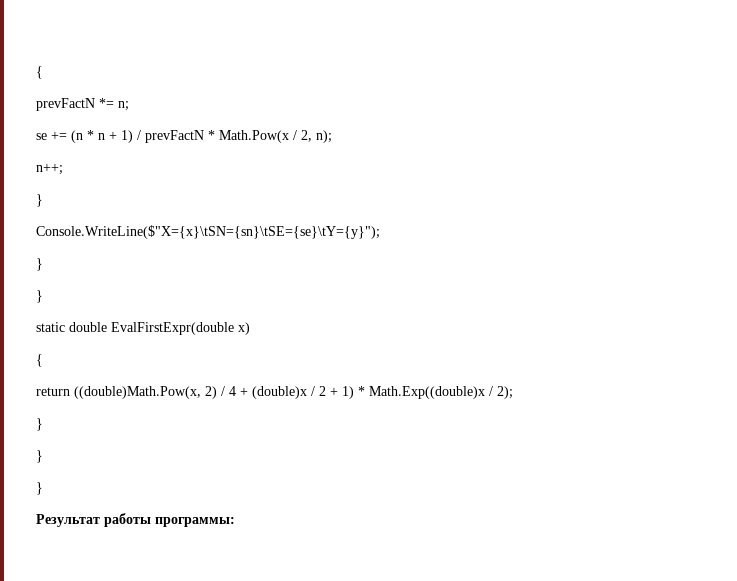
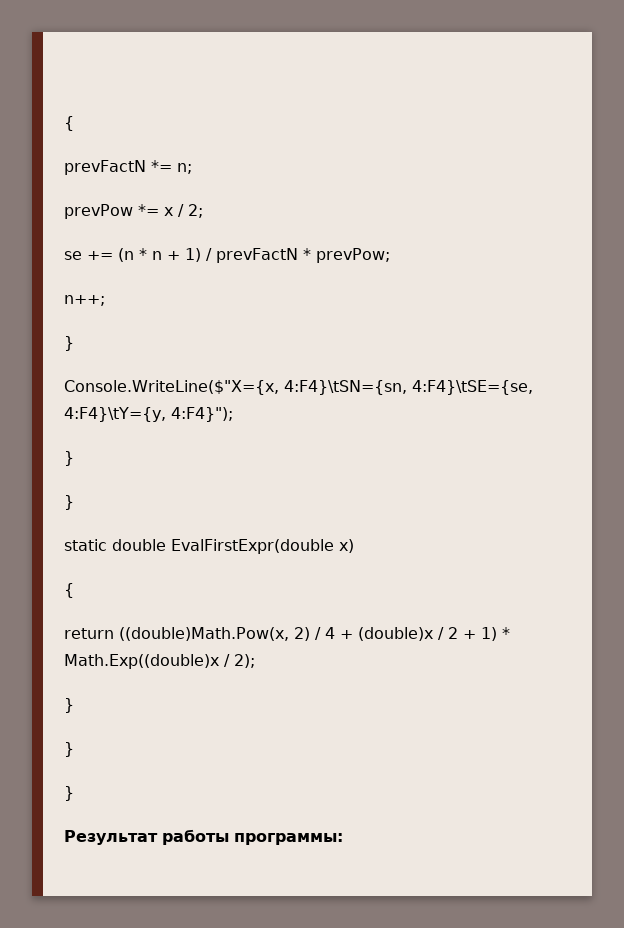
(129, 106) none -> [64,204,203,219] // prevPow *= x / 2;
[219,130,332,143] [36,163,63,175] [36,194,43,207] [36,225,380,239] Math.Pow(x / 2, n); // n++; // } // Console.WriteLine($"X={x}\tSN={sn}\tSE={se}\tY={y}"); -> [315,248,390,263] [64,295,105,306] [64,336,74,351] [64,380,533,395] [64,407,233,422] prevPow; // n++; // } // Console.WriteLine($"X={x, 4:F4}\tSN={sn, 4:F4}\tSE={se, 4:F4}\tY={y, 4:F4}");

